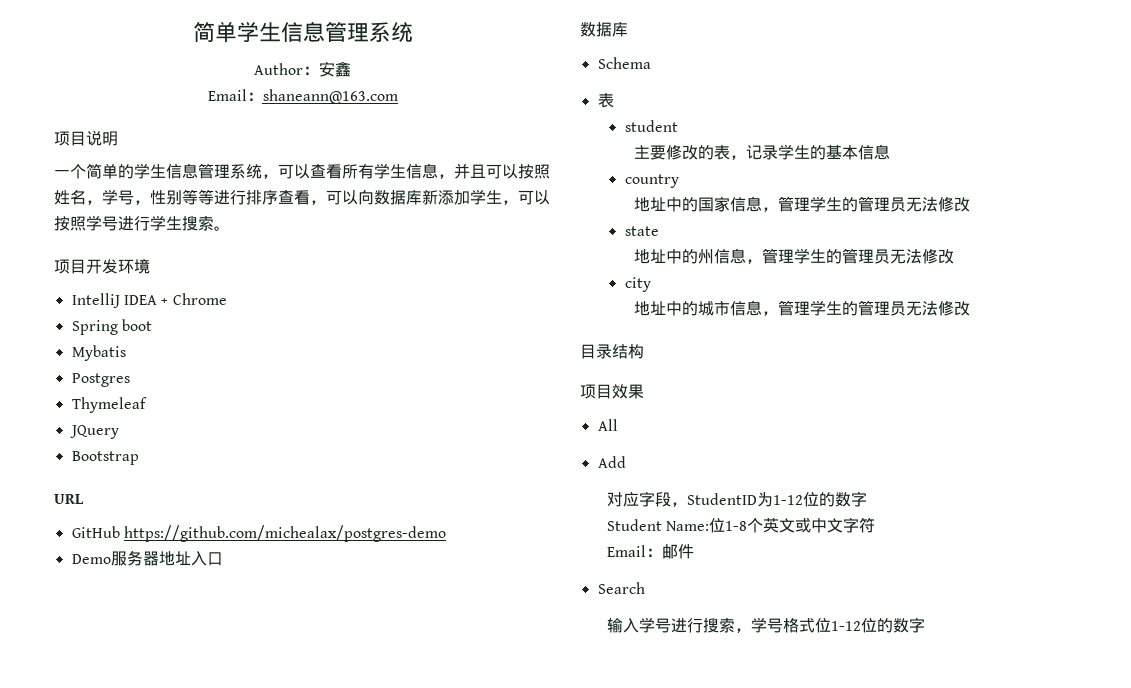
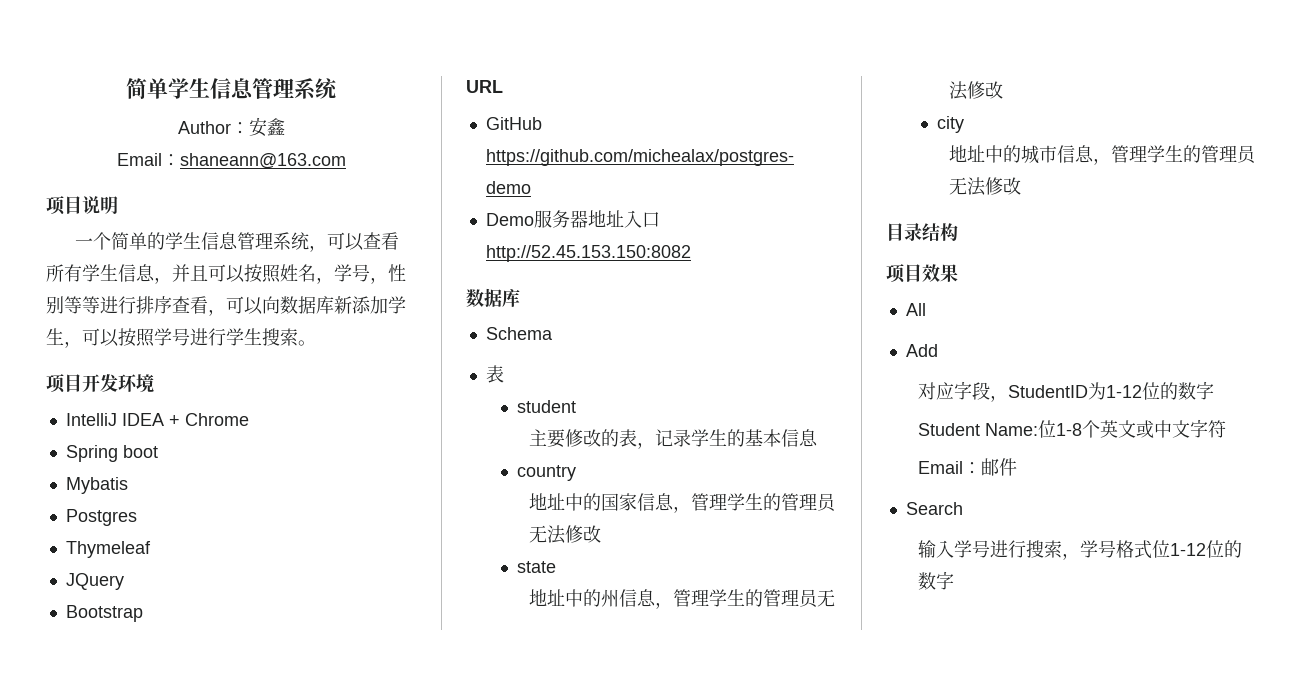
(223, 559) none -> [485,245,691,262] http://52.45.153.150:8082

